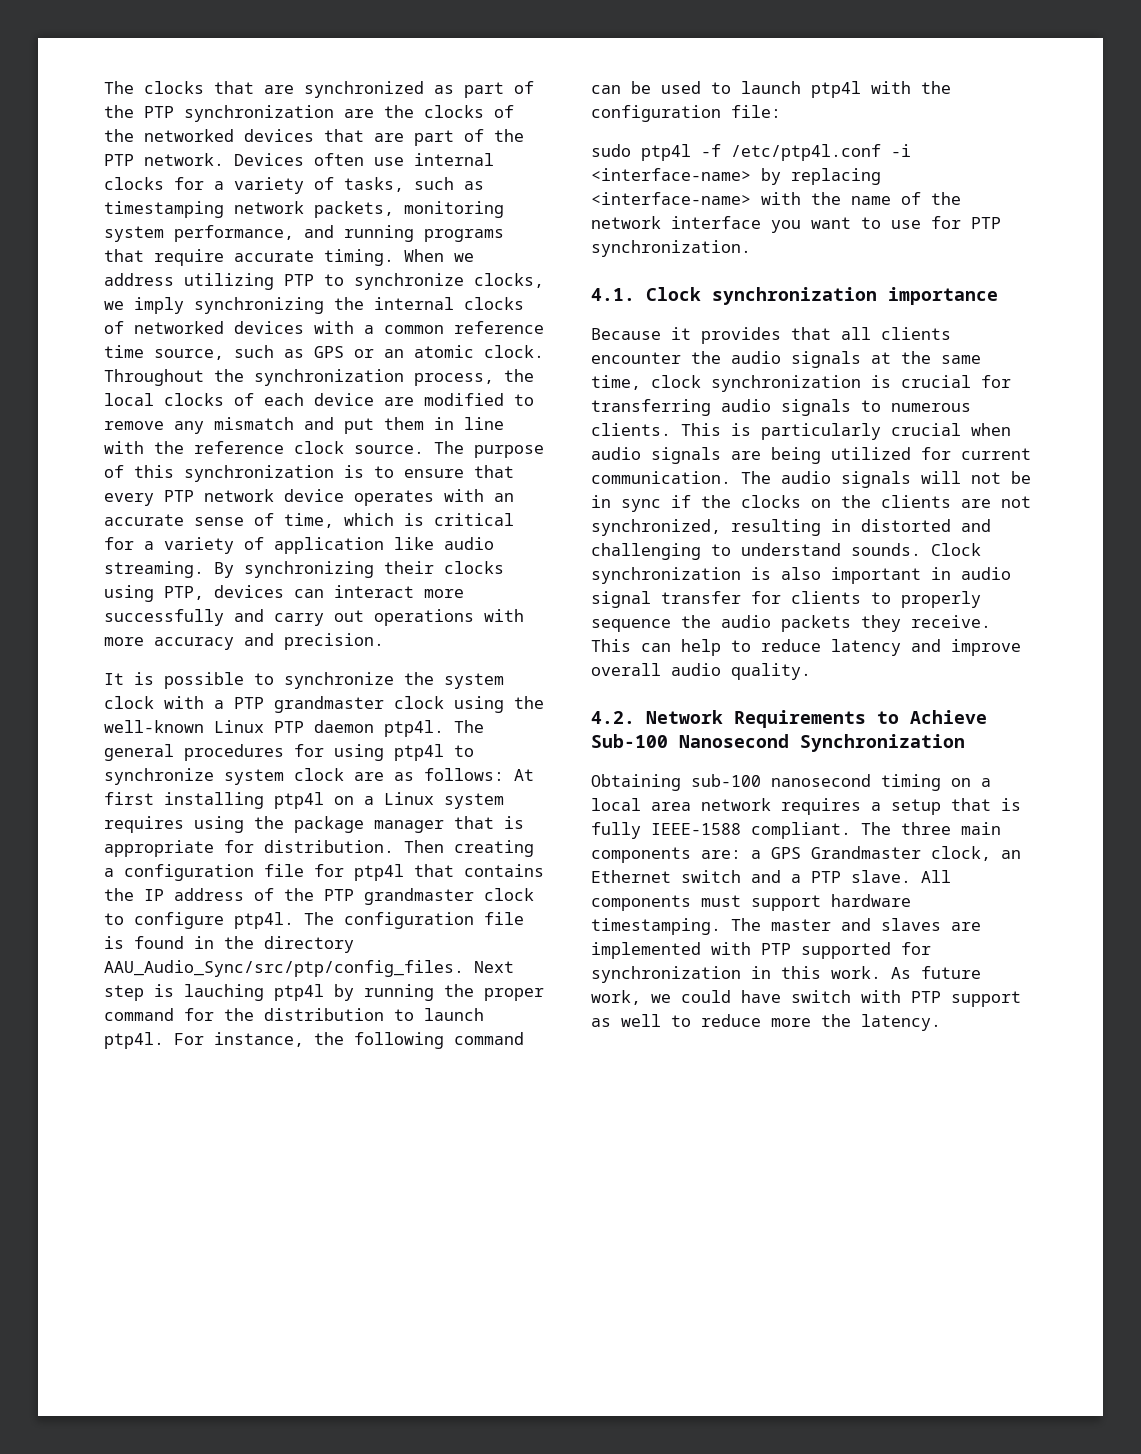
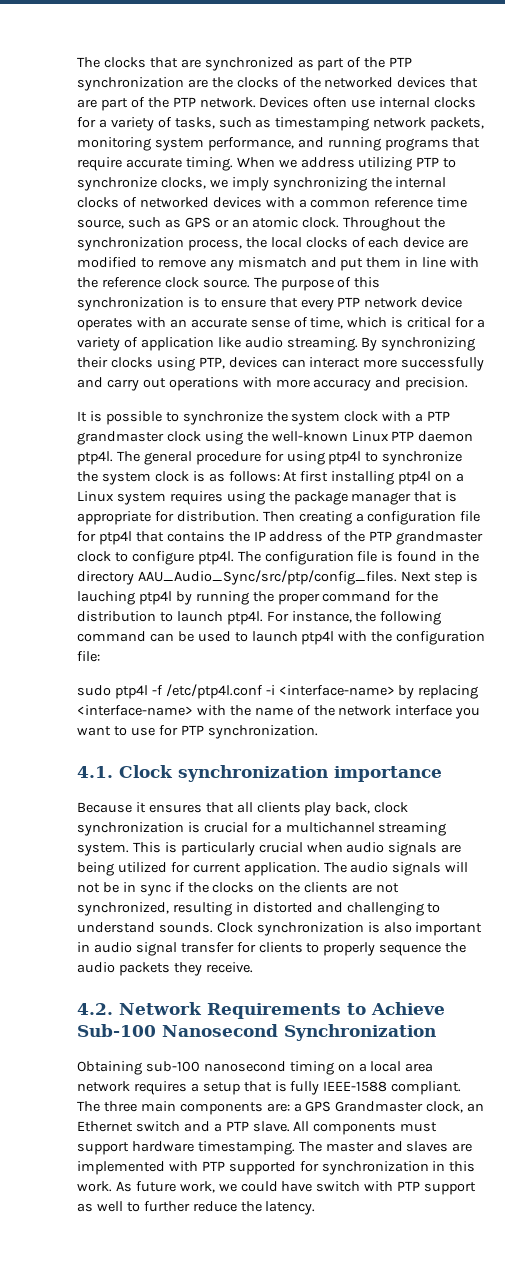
[184,744,284,761] procedures -> [195,451,261,465] procedure
[224,768,384,785] system clock are -> [77,471,205,485] the system clock is
[701,327,781,344] provides -> [148,804,202,813] ensures
[591,351,981,368] [591,375,641,390] encounter the audio signals at the same time, -> [304,802,371,816] play back,
[591,399,971,416] [591,423,671,436] transferring audio signals to numerous clients. -> [273,822,447,836] [77,843,129,856] a multichannel streaming system.
[591,471,731,484] communication. -> [243,862,320,876] application.
[591,639,1021,656] [591,663,811,680] This can help to reduce latency and improve overall audio quality. -> (253, 967) none
[701,1014,811,1027] reduce more -> [143,1201,237,1212] further reduce

